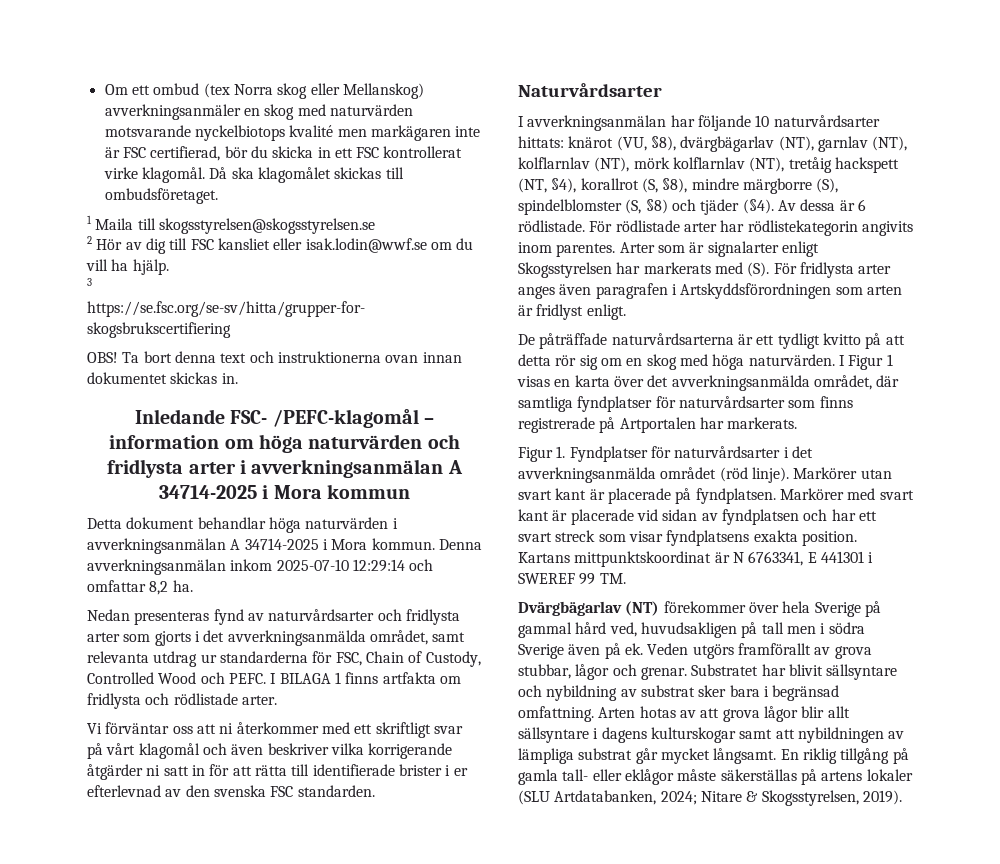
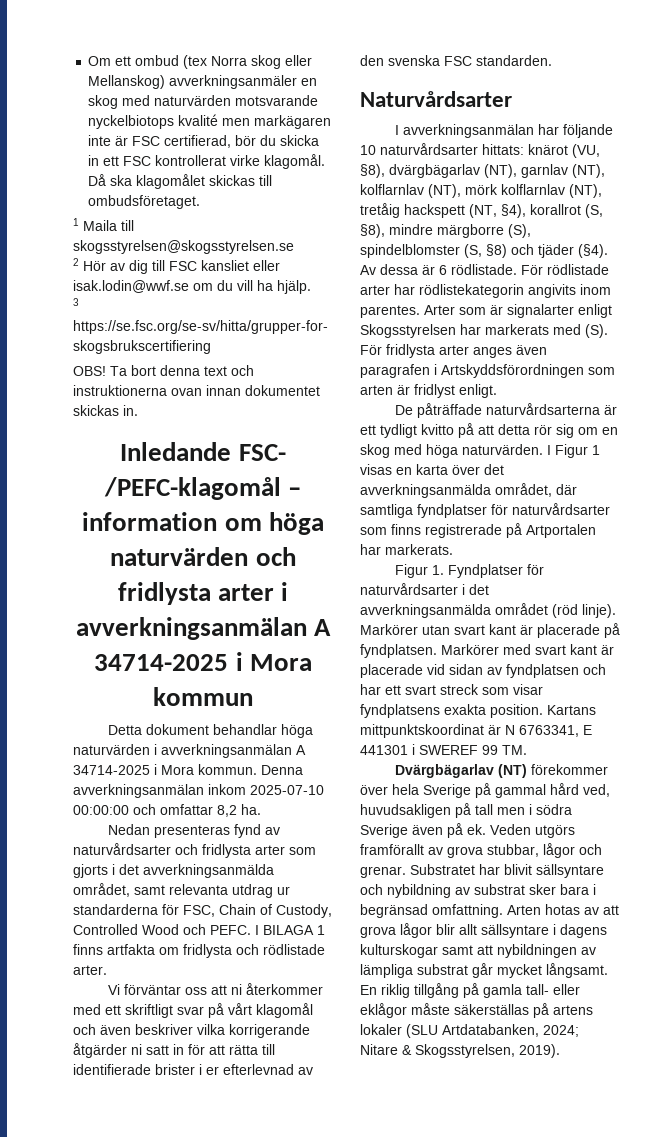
[352,559,405,572] 12:29:14 -> [73,805,129,815] 00:00:00

